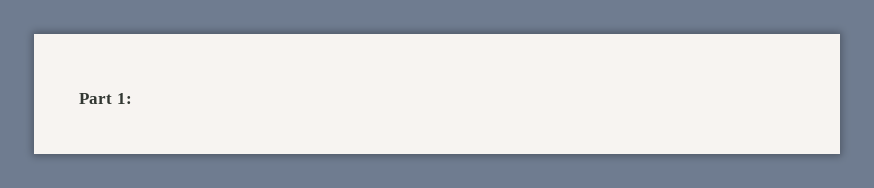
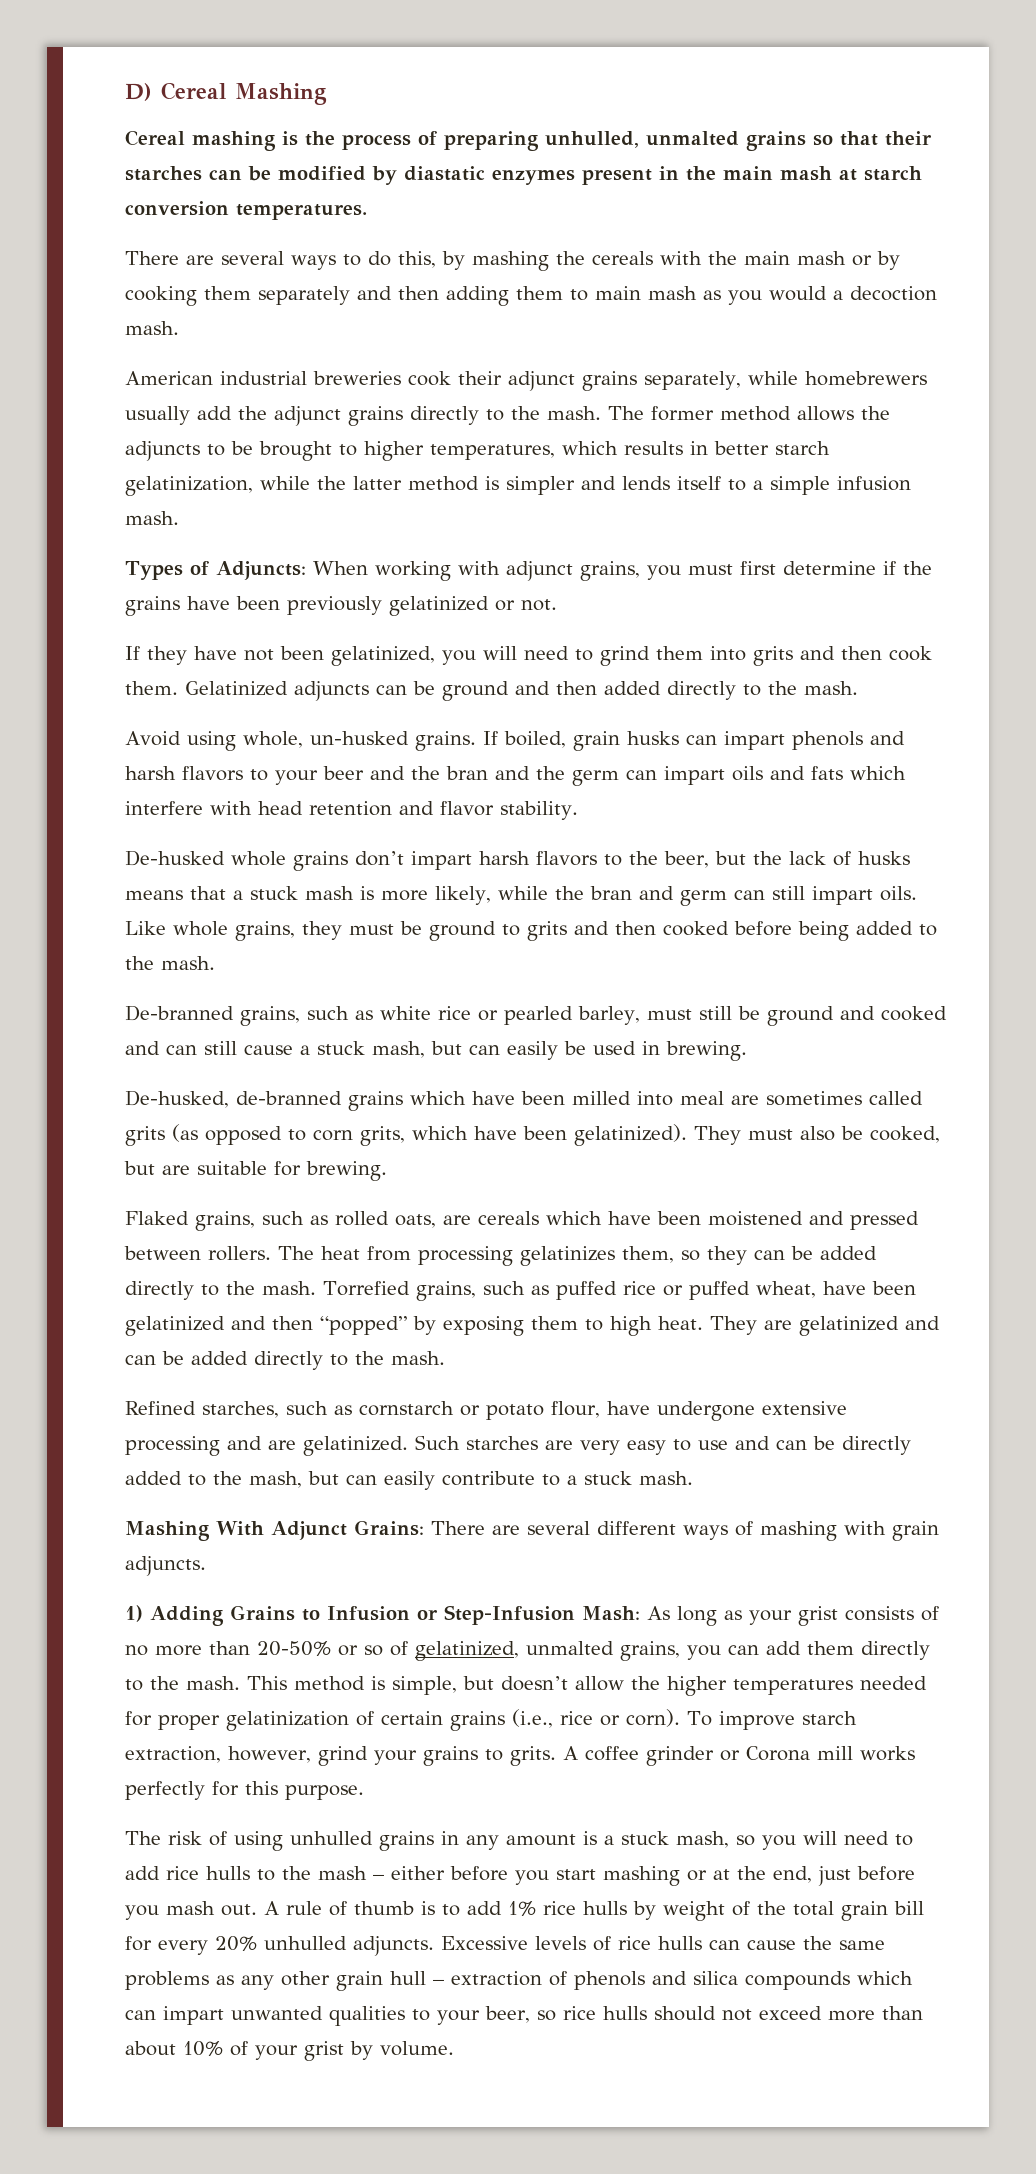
[79,93,132,104] Part 1: -> [125,82,327,105] [125,130,932,151] [125,166,922,185] [125,201,367,220] [125,251,900,271] [125,286,937,306] [125,321,179,335] [125,371,927,391] [125,406,890,426] [125,441,830,461] [125,476,911,496] [125,511,179,525] [125,561,932,581] [125,596,557,616] [125,646,932,666] [125,681,858,701] [125,731,905,751] [125,766,906,786] [125,801,578,820] [125,850,910,871] [125,886,917,906] [125,921,937,941] [125,956,215,970] [125,1005,947,1026] [125,1041,747,1061] [125,1090,923,1111] [125,1124,940,1146] [124,1161,387,1181] [125,1211,919,1231] [124,1246,877,1266] [125,1281,916,1301] [125,1316,940,1336] [125,1351,445,1370] [125,1401,847,1421] [125,1435,911,1456] [125,1471,693,1490] [125,1520,939,1541] [125,1556,206,1576] [125,1605,939,1626] [125,1641,930,1661] [125,1676,927,1696] [125,1709,857,1731] [125,1746,915,1766] [125,1781,364,1800] [125,1831,913,1851] [125,1866,915,1886] [125,1901,924,1921] [125,1936,885,1956] [125,1971,913,1991] [125,2006,923,2026] [125,2041,454,2061] D) Cereal Mashing // Cereal mashing is the process of preparing unhulled, unmalted grains so that their starches can be modified by diastatic enzymes present in the main mash at starch conversion temperatures. // There are several ways to do this, by mashing the cereals with the main mash or by cooking them separately and then adding them to main mash as you would a decoction mash. // American industrial breweries cook their adjunct grains separately, while homebrewers usually add the adjunct grains directly to the mash. The former method allows the adjuncts to be brought to higher temperatures, which results in better starch gelatinization, while the latter method is simpler and lends itself to a simple infusion mash. // Types of Adjuncts: When working with adjunct grains, you must first determine if the grains have been previously gelatinized or not. // If they have not been gelatinized, you will need to grind them into grits and then cook them. Gelatinized adjuncts can be ground and then added directly to the mash. // Avoid using whole, un-husked grains. If boiled, grain husks can impart phenols and harsh flavors to your beer and the bran and the germ can impart oils and fats which interfere with head retention and flavor stability. // De-husked whole grains don’t impart harsh flavors to the beer, but the lack of husks means that a stuck mash is more likely, while the bran and germ can still impart oils. Like whole grains, they must be ground to grits and then cooked before being added to the mash. // De-branned grains, such as white rice or pearled barley, must still be ground and cooked and can still cause a stuck mash, but can easily be used in brewing. // De-husked, de-branned grains which have been milled into meal are sometimes called grits (as opposed to corn grits, which have been gelatinized). They must also be cooked, but are suitable for brewing. // Flaked grains, such as rolled oats, are cereals which have been moistened and pressed between rollers. The heat from processing gelatinizes them, so they can be added directly to the mash. Torrefied grains, such as puffed rice or puffed wheat, have been gelatinized and then “popped” by exposing them to high heat. They are gelatinized and can be added directly to the mash. // Refined starches, such as cornstarch or potato flour, have undergone extensive processing and are gelatinized. Such starches are very easy to use and can be directly added to the mash, but can easily contribute to a stuck mash. // Mashing With Adjunct Grains: There are several different ways of mashing with grain adjuncts. // 1) Adding Grains to Infusion or Step-Infusion Mash: As long as your grist consists of no more than 20-50% or so of gelatinized, unmalted grains, you can add them directly to the mash. This method is simple, but doesn’t allow the higher temperatures needed for proper gelatinization of certain grains (i.e., rice or corn). To improve starch extraction, however, grind your grains to grits. A coffee grinder or Corona mill works perfectly for this purpose. // The risk of using unhulled grains in any amount is a stuck mash, so you will need to add rice hulls to the mash – either before you start mashing or at the end, just before you mash out. A rule of thumb is to add 1% rice hulls by weight of the total grain bill for every 20% unhulled adjuncts. Excessive levels of rice hulls can cause the same problems as any other grain hull – extraction of phenols and silica compounds which can impart unwanted qualities to your beer, so rice hulls should not exceed more than about 10% of your grist by volume.

